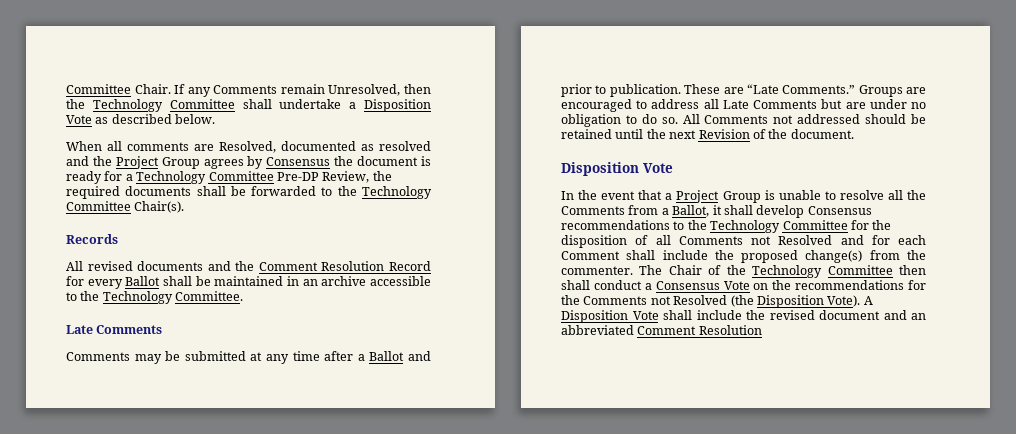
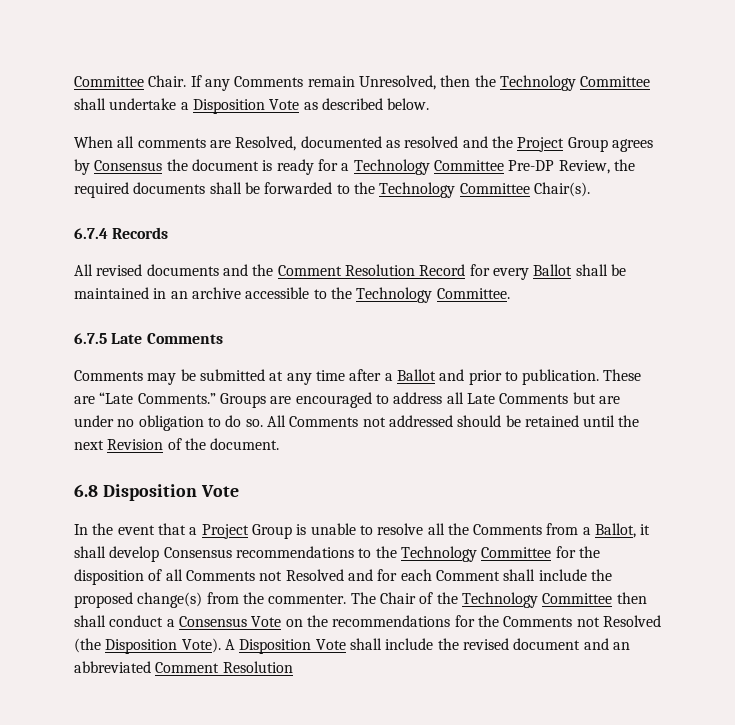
(185, 207) none -> [74,228,108,239] 6.7.4
(244, 296) none -> [74,333,107,344] 6.7.5
(854, 134) none -> [74,484,98,497] 6.8

